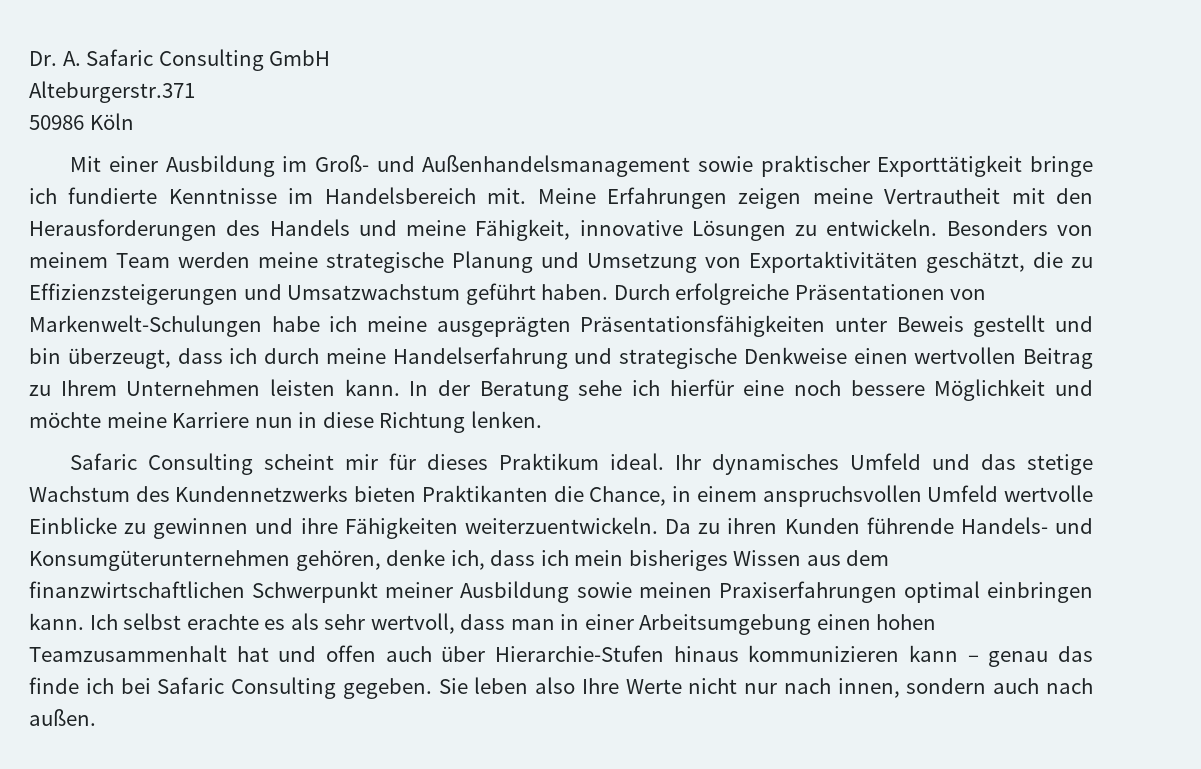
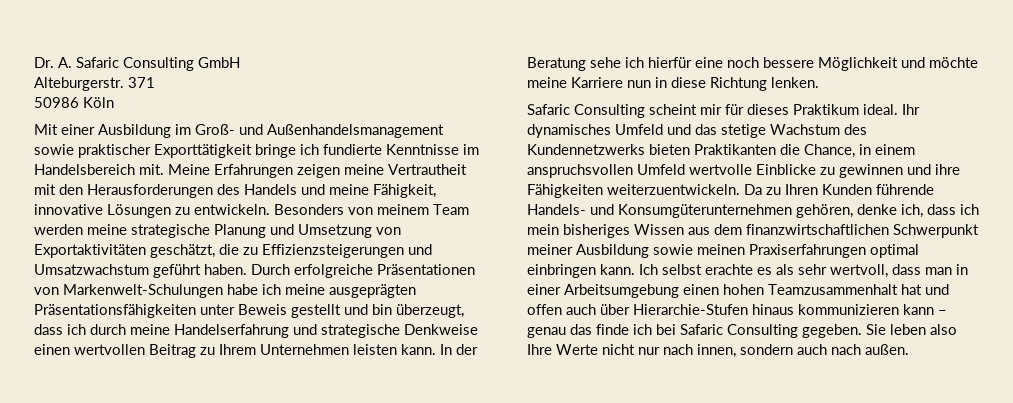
[29,81,195,103] Alteburgerstr.371 -> [34,77,155,91] Alteburgerstr. 371
[727,518,778,534] ihren -> [785,184,818,195] Ihren

